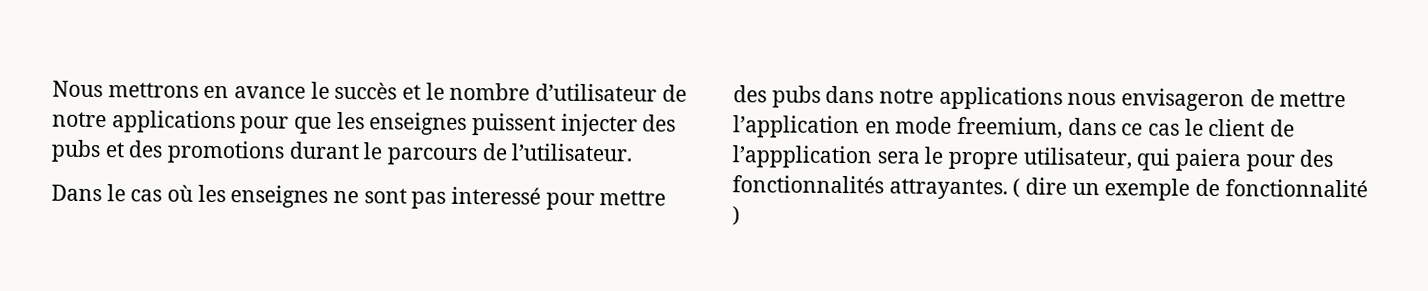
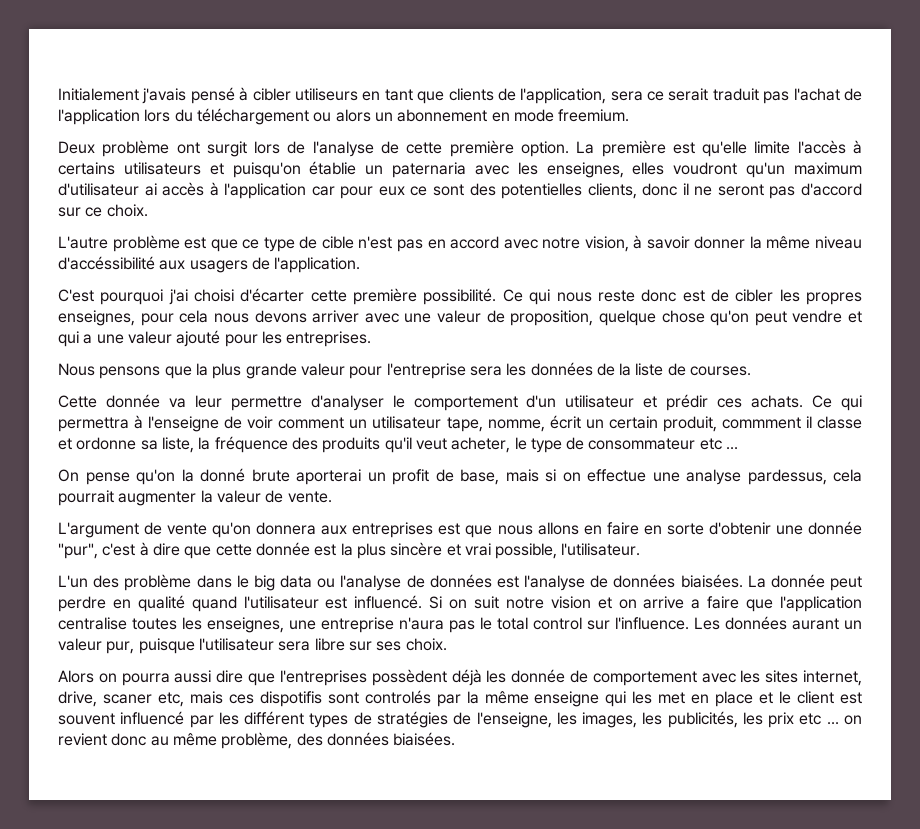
[52,80,687,102] [52,110,677,137] [51,139,634,166] [51,184,667,211] [733,85,1347,112] [733,115,1296,139] [732,145,1334,172] [732,175,1368,201] [732,206,740,226] Nous mettrons en avance le succès et le nombre d’utilisateur de notre applications pour que les enseignes puissent injecter des pubs et des promotions durant le parcours de l’utilisateur. // Dans le cas où les enseignes ne sont pas interessé pour mettre des pubs dans notre applications nous envisageron de mettre l’application en mode freemium, dans ce cas le client de l’appplication sera le propre utilisateur, qui paiera pour des fonctionnalités attrayantes. ( dire un exemple de fonctionnalité ) -> [58,87,863,104] [58,108,630,125] [58,140,862,157] [58,161,862,178] [58,182,862,199] [58,204,148,217] [58,235,862,252] [58,256,361,273] [58,288,863,305] [58,310,862,326] [58,330,372,347] [58,362,752,379] [58,394,863,411] [58,415,862,432] [58,436,739,453] [58,468,862,485] [58,490,332,506] [58,521,862,538] [58,542,641,559] [58,574,862,591] [58,595,863,612] [58,616,862,633] [58,638,447,654] [58,669,862,686] [58,690,863,707] [58,711,863,728] [58,732,456,749] Initialement j'avais pensé à cibler utiliseurs en tant que clients de l'application, sera ce serait traduit pas l'achat de l'application lors du téléchargement ou alors un abonnement en mode freemium. // Deux problème ont surgit lors de l'analyse de cette première option. La première est qu'elle limite l'accès à certains utilisateurs et puisqu'on établie un paternaria avec les enseignes, elles voudront qu'un maximum d'utilisateur ai accès à l'application car pour eux ce sont des potentielles clients, donc il ne seront pas d'accord sur ce choix. // L'autre problème est que ce type de cible n'est pas en accord avec notre vision, à savoir donner la même niveau d'accéssibilité aux usagers de l'application. // C'est pourquoi j'ai choisi d'écarter cette première possibilité. Ce qui nous reste donc est de cibler les propres enseignes, pour cela nous devons arriver avec une valeur de proposition, quelque chose qu'on peut vendre et qui a une valeur ajouté pour les entreprises. // Nous pensons que la plus grande valeur pour l'entreprise sera les données de la liste de courses. // Cette donnée va leur permettre d'analyser le comportement d'un utilisateur et prédir ces achats. Ce qui permettra à l'enseigne de voir comment un utilisateur tape, nomme, écrit un certain produit, commment il classe et ordonne sa liste, la fréquence des produits qu'il veut acheter, le type de consommateur etc ... // On pense qu'on la donné brute aporterai un profit de base, mais si on effectue une analyse pardessus, cela pourrait augmenter la valeur de vente. // L'argument de vente qu'on donnera aux entreprises est que nous allons en faire en sorte d'obtenir une donnée "pur", c'est à dire que cette donnée est la plus sincère et vrai possible, l'utilisateur. // L'un des problème dans le big data ou l'analyse de données est l'analyse de données biaisées. La donnée peut perdre en qualité quand l'utilisateur est influencé. Si on suit notre vision et on arrive a faire que l'application centralise toutes les enseignes, une entreprise n'aura pas le total control sur l'influence. Les données aurant un valeur pur, puisque l'utilisateur sera libre sur ses choix. // Alors on pourra aussi dire que l'entreprises possèdent déjà les donnée de comportement avec les sites internet, drive, scaner etc, mais ces dispotifis sont controlés par la même enseigne qui les met en place et le client est souvent influencé par les différent types de stratégies de l'enseigne, les images, les publicités, les prix etc ... on revient donc au même problème, des données biaisées.

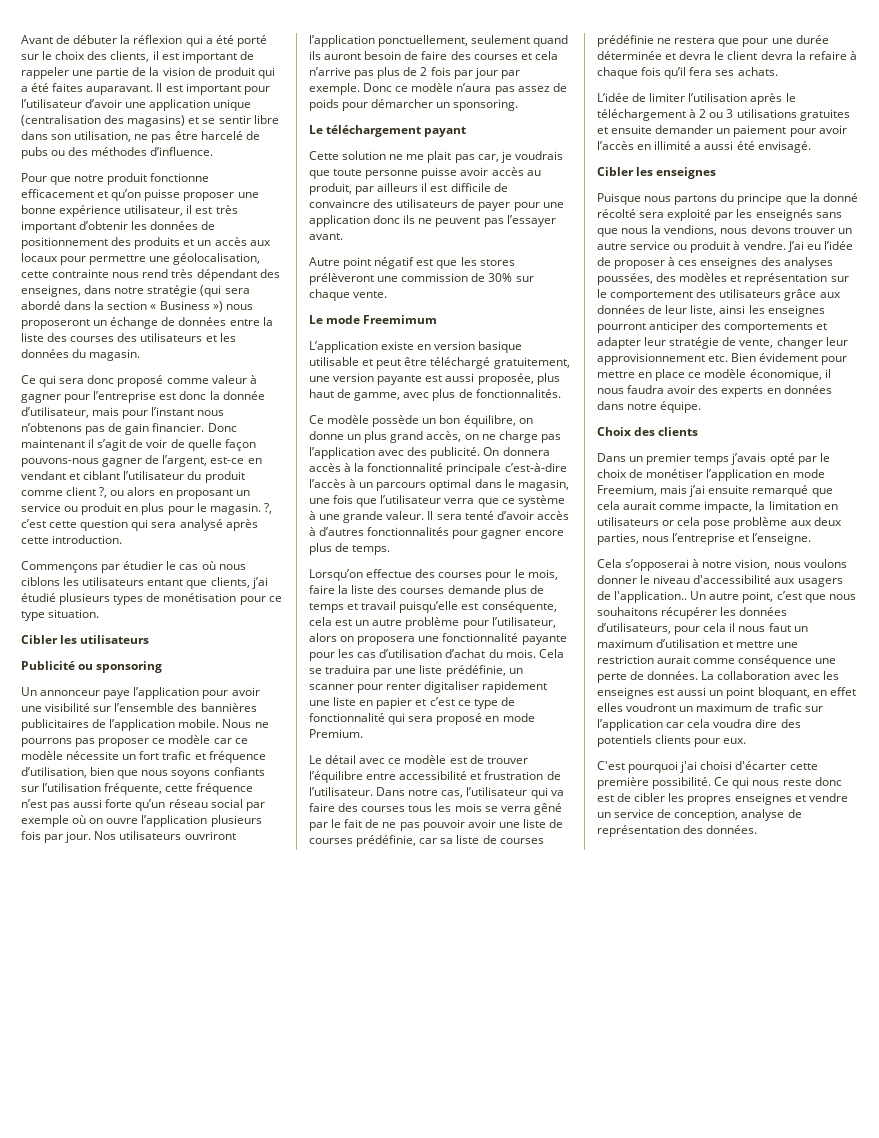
[58,87,863,104] [58,108,630,125] [58,140,862,157] [58,161,862,178] [58,182,862,199] [58,204,148,217] [58,235,862,252] [58,256,361,273] Initialement j'avais pensé à cibler utiliseurs en tant que clients de l'application, sera ce serait traduit pas l'achat de l'application lors du téléchargement ou alors un abonnement en mode freemium. // Deux problème ont surgit lors de l'analyse de cette première option. La première est qu'elle limite l'accès à certains utilisateurs et puisqu'on établie un paternaria avec les enseignes, elles voudront qu'un maximum d'utilisateur ai accès à l'application car pour eux ce sont des potentielles clients, donc il ne seront pas d'accord sur ce choix. // L'autre problème est que ce type de cible n'est pas en accord avec notre vision, à savoir donner la même niveau d'accéssibilité aux usagers de l'application. -> [21,35,267,47] [21,51,254,63] [21,67,275,79] [21,83,270,95] [21,99,252,111] [21,115,279,127] [21,131,260,143] [21,147,214,159] [21,173,210,185] [21,189,259,201] [21,205,238,217] [21,221,216,233] [21,237,271,249] [21,253,261,265] [21,269,280,281] [21,285,250,297] [21,301,253,312] [21,317,273,329] [21,333,236,342] [21,349,141,361] [21,375,257,387] [21,391,265,403] [21,407,225,419] [21,423,237,435] [21,439,256,451] [21,455,262,467] [21,471,245,483] [21,487,250,499] [21,503,272,515] [21,519,258,531] [21,535,123,544] [21,561,246,573] [21,577,268,589] [21,593,282,605] [21,609,100,621] [21,635,150,644] [21,661,163,673] [21,687,260,699] [21,703,257,712] [21,719,269,731] [21,735,248,747] [21,751,266,763] [21,767,265,779] [21,783,254,795] [21,799,265,811] [21,815,262,827] [21,831,236,843] [309,35,569,47] [309,51,558,60] [309,67,520,79] [309,83,567,95] [309,99,519,111] [309,125,467,137] [309,151,563,163] [309,167,541,179] [309,183,508,195] [309,199,564,211] [309,215,556,227] [309,233,343,240] [309,257,515,269] [309,273,534,285] [309,289,388,301] [309,315,438,324] [309,341,523,353] [309,357,570,369] [309,373,560,385] [309,389,561,401] [309,415,533,427] [309,431,561,443] [309,447,550,459] [309,463,567,475] [309,479,569,491] [309,495,565,507] [309,511,569,523] [309,527,564,539] [309,543,391,555] [309,569,558,581] [309,585,544,597] [309,601,557,613] [309,617,556,629] [309,633,567,645] [309,649,564,661] [309,665,523,677] [309,681,548,693] [309,697,515,709] [309,713,535,725] [309,729,363,738] [309,755,528,764] [309,771,561,783] [309,787,564,799] [309,803,562,815] [309,819,564,831] [309,835,544,847] [597,35,829,47] [597,51,857,60] [597,67,778,79] [597,93,796,105] [597,109,850,121] [597,125,847,137] [597,141,811,153] [597,167,717,179] [597,193,858,205] [597,209,842,221] [597,225,852,237] [597,241,853,253] [597,257,833,269] [597,273,849,285] [597,289,841,301] [597,305,825,317] [597,321,828,333] [597,337,848,349] [597,353,848,365] [597,369,831,381] [597,385,832,397] [597,401,702,413] [597,427,699,436] [597,453,830,465] [597,469,825,481] [597,485,833,497] [597,501,838,513] [597,517,842,529] [597,533,812,545] [597,559,847,571] [597,575,843,587] [597,591,856,603] [597,607,788,619] [597,623,808,635] [597,639,799,648] [597,655,837,667] [597,671,839,683] [597,687,856,699] [597,703,823,712] [597,719,801,731] [597,735,747,747] Avant de débuter la réflexion qui a été porté sur le choix des clients, il est important de rappeler une partie de la vision de produit qui a été faites auparavant. Il est important pour l’utilisateur d’avoir une application unique (centralisation des magasins) et se sentir libre dans son utilisation, ne pas être harcelé de pubs ou des méthodes d’influence. // Pour que notre produit fonctionne efficacement et qu’on puisse proposer une bonne expérience utilisateur, il est très important d’obtenir les données de positionnement des produits et un accès aux locaux pour permettre une géolocalisation, cette contrainte nous rend très dépendant des enseignes, dans notre stratégie (qui sera abordé dans la section « Business ») nous proposeront un échange de données entre la liste des courses des utilisateurs et les données du magasin. // Ce qui sera donc proposé comme valeur à gagner pour l’entreprise est donc la donnée d’utilisateur, mais pour l’instant nous n’obtenons pas de gain financier. Donc maintenant il s’agit de voir de quelle façon pouvons-nous gagner de l’argent, est-ce en vendant et ciblant l’utilisateur du produit comme client ?, ou alors en proposant un service ou produit en plus pour le magasin. ?, c’est cette question qui sera analysé après cette introduction. // Commençons par étudier le cas où nous ciblons les utilisateurs entant que clients, j’ai étudié plusieurs types de monétisation pour ce type situation. // Cibler les utilisateurs // Publicité ou sponsoring // Un annonceur paye l’application pour avoir une visibilité sur l’ensemble des bannières publicitaires de l’application mobile. Nous ne pourrons pas proposer ce modèle car ce modèle nécessite un fort trafic et fréquence d’utilisation, bien que nous soyons confiants sur l’utilisation fréquente, cette fréquence n’est pas aussi forte qu’un réseau social par exemple où on ouvre l’application plusieurs fois par jour. Nos utilisateurs ouvriront l’application ponctuellement, seulement quand ils auront besoin de faire des courses et cela n’arrive pas plus de 2 fois par jour par exemple. Donc ce modèle n’aura pas assez de poids pour démarcher un sponsoring. // Le téléchargement payant // Cette solution ne me plait pas car, je voudrais que toute personne puisse avoir accès au produit, par ailleurs il est difficile de convaincre des utilisateurs de payer pour une application donc ils ne peuvent pas l’essayer avant. // Autre point négatif est que les stores prélèveront une commission de 30% sur chaque vente. // Le mode Freemimum // L’application existe en version basique utilisable et peut être téléchargé gratuitement, une version payante est aussi proposée, plus haut de gamme, avec plus de fonctionnalités. // Ce modèle possède un bon équilibre, on donne un plus grand accès, on ne charge pas l’application avec des publicité. On donnera accès à la fonctionnalité principale c’est-à-dire l’accès à un parcours optimal dans le magasin, une fois que l’utilisateur verra que ce système à une grande valeur. Il sera tenté d’avoir accès à d’autres fonctionnalités pour gagner encore plus de temps. // Lorsqu’on effectue des courses pour le mois, faire la liste des courses demande plus de temps et travail puisqu’elle est conséquente, cela est un autre problème pour l’utilisateur, alors on proposera une fonctionnalité payante pour les cas d’utilisation d’achat du mois. Cela se traduira par une liste prédéfinie, un scanner pour renter digitaliser rapidement une liste en papier et c’est ce type de fonctionnalité qui sera proposé en mode Premium. // Le détail avec ce modèle est de trouver l’équilibre entre accessibilité et frustration de l’utilisateur. Dans notre cas, l’utilisateur qui va faire des courses tous les mois se verra gêné par le fait de ne pas pouvoir avoir une liste de courses prédéfinie, car sa liste de courses prédéfinie ne restera que pour une durée déterminée et devra le client devra la refaire à chaque fois qu’il fera ses achats. // L’idée de limiter l’utilisation après le téléchargement à 2 ou 3 utilisations gratuites et ensuite demander un paiement pour avoir l’accès en illimité a aussi été envisagé. // Cibler les enseignes // Puisque nous partons du principe que la donné récolté sera exploité par les enseignés sans que nous la vendions, nous devons trouver un autre service ou produit à vendre. J’ai eu l’idée de proposer à ces enseignes des analyses poussées, des modèles et représentation sur le comportement des utilisateurs grâce aux données de leur liste, ainsi les enseignes pourront anticiper des comportements et adapter leur stratégie de vente, changer leur approvisionnement etc. Bien évidement pour mettre en place ce modèle économique, il nous faudra avoir des experts en données dans notre équipe. // Choix des clients // Dans un premier temps j’avais opté par le choix de monétiser l’application en mode Freemium, mais j’ai ensuite remarqué que cela aurait comme impacte, la limitation en utilisateurs or cela pose problème aux deux parties, nous l’entreprise et l’enseigne. // Cela s’opposerai à notre vision, nous voulons donner le niveau d'accessibilité aux usagers de l'application.. Un autre point, c’est que nous souhaitons récupérer les données d’utilisateurs, pour cela il nous faut un maximum d’utilisation et mettre une restriction aurait comme conséquence une perte de données. La collaboration avec les enseignes est aussi un point bloquant, en effet elles voudront un maximum de trafic sur l’application car cela voudra dire des potentiels clients pour eux.
[58,310,862,326] [58,330,372,347] [58,362,752,379] [58,394,863,411] [58,415,862,432] [58,436,739,453] [58,468,862,485] [58,490,332,506] [58,521,862,538] [58,542,641,559] [58,574,862,591] [58,595,863,612] [58,616,862,633] [58,638,447,654] [58,669,862,686] [58,690,863,707] [58,711,863,728] [58,732,456,749] enseignes, pour cela nous devons arriver avec une valeur de proposition, quelque chose qu'on peut vendre et qui a une valeur ajouté pour les entreprises. // Nous pensons que la plus grande valeur pour l'entreprise sera les données de la liste de courses. // Cette donnée va leur permettre d'analyser le comportement d'un utilisateur et prédir ces achats. Ce qui permettra à l'enseigne de voir comment un utilisateur tape, nomme, écrit un certain produit, commment il classe et ordonne sa liste, la fréquence des produits qu'il veut acheter, le type de consommateur etc ... // On pense qu'on la donné brute aporterai un profit de base, mais si on effectue une analyse pardessus, cela pourrait augmenter la valeur de vente. // L'argument de vente qu'on donnera aux entreprises est que nous allons en faire en sorte d'obtenir une donnée "pur", c'est à dire que cette donnée est la plus sincère et vrai possible, l'utilisateur. // L'un des problème dans le big data ou l'analyse de données est l'analyse de données biaisées. La donnée peut perdre en qualité quand l'utilisateur est influencé. Si on suit notre vision et on arrive a faire que l'application centralise toutes les enseignes, une entreprise n'aura pas le total control sur l'influence. Les données aurant un valeur pur, puisque l'utilisateur sera libre sur ses choix. // Alors on pourra aussi dire que l'entreprises possèdent déjà les donnée de comportement avec les sites internet, drive, scaner etc, mais ces dispotifis sont controlés par la même enseigne qui les met en place et le client est souvent influencé par les différent types de stratégies de l'enseigne, les images, les publicités, les prix etc ... on revient donc au même problème, des données biaisées. -> [734,793,848,805] [597,809,802,821] [597,825,758,837] enseignes et vendre un service de conception, analyse de représentation des données.

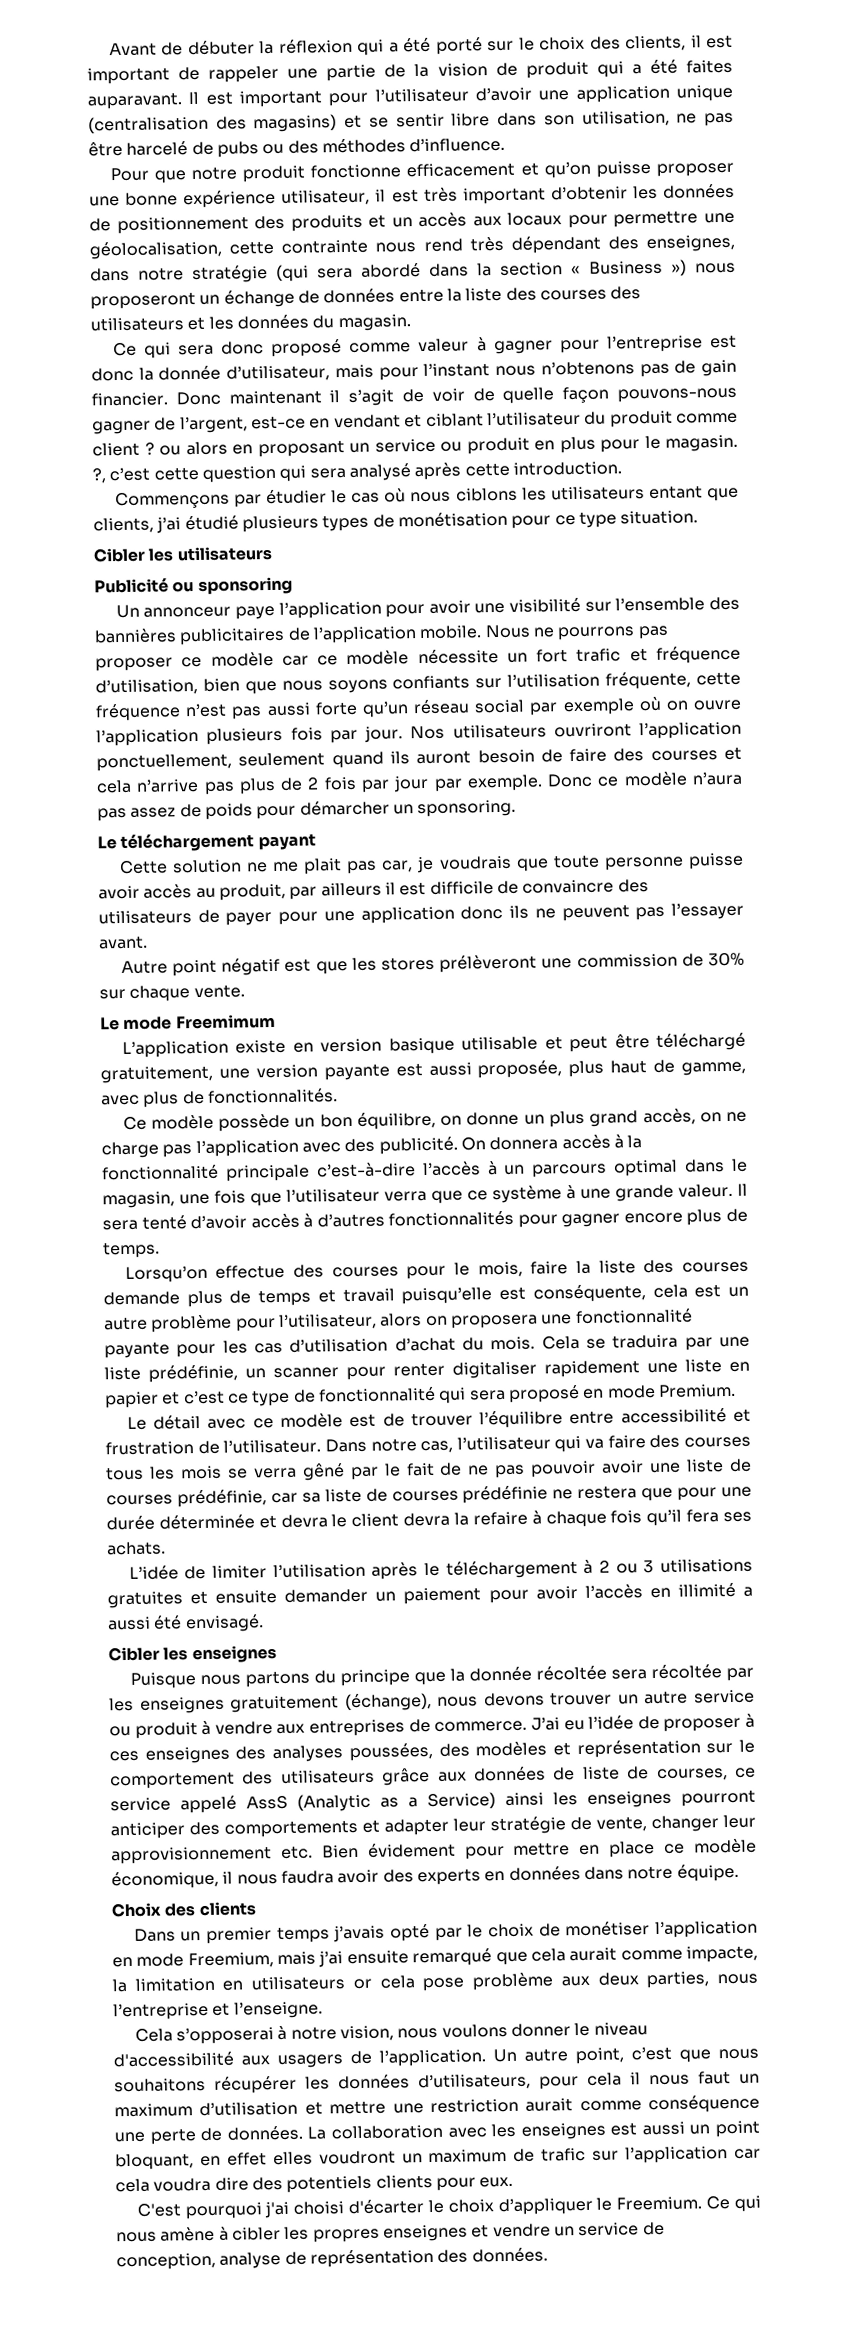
[99,487,108,498] ?, -> [144,442,155,455] ?
[822,193,858,202] [597,209,842,221] [597,225,718,237] donné récolté sera exploité par les enseignés sans que nous la vendions, -> [468,1664,755,1682] [109,1692,432,1714] donnée récoltée sera récoltée par les enseignes gratuitement (échange),
[743,241,786,250] vendre. -> [214,1718,528,1737] vendre aux entreprises de commerce.
[665,305,717,316] leur liste, -> [582,1766,757,1781] [110,1792,496,1814] liste de courses, ce service appelé AssS (Analytic as a Service)
[614,591,688,603] l'application.. -> [379,2049,486,2067] l’application.
[789,763,818,770] [597,777,842,789] [597,793,632,802] cette première possibilité. Ce qui nous reste donc est de -> [427,2195,761,2216] [116,2226,229,2243] le choix d’appliquer le Freemium. Ce qui nous amène à

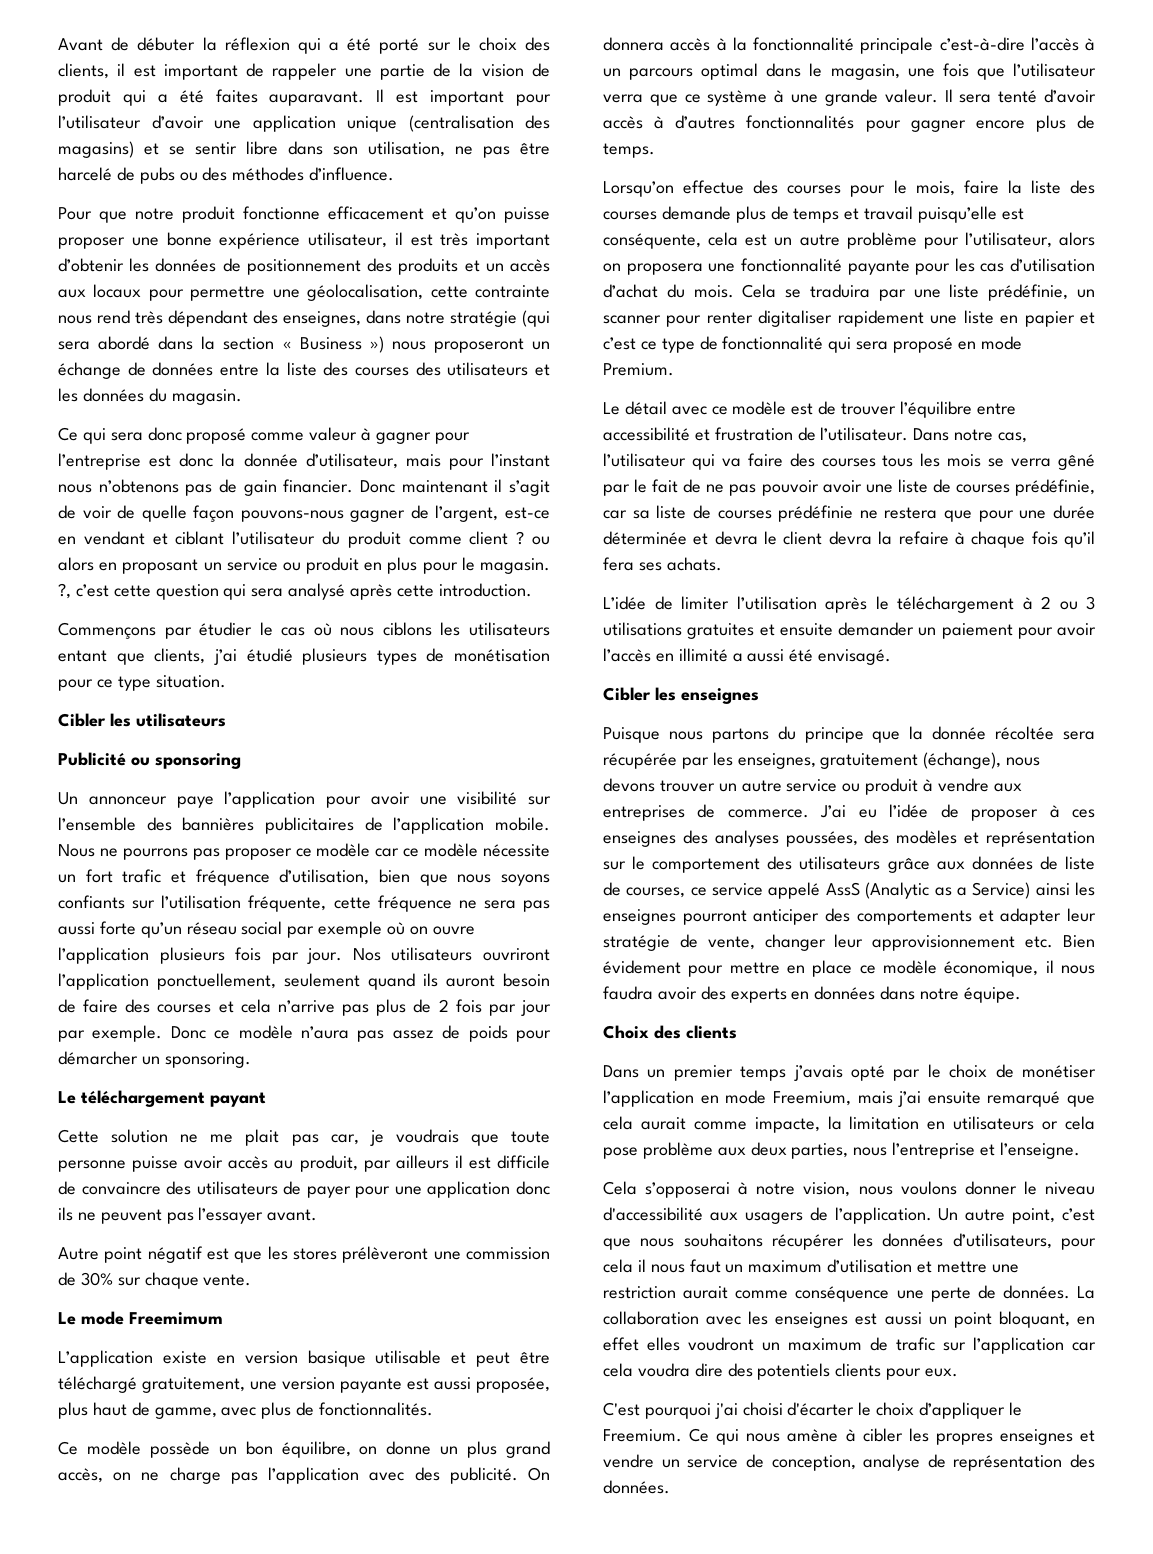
[185,703,228,718] n’est -> [458,900,516,909] ne sera
[650,1664,722,1680] récoltée -> [603,753,677,769] récupérée
[139,1696,225,1714] enseignes -> [737,753,816,769] enseignes,

